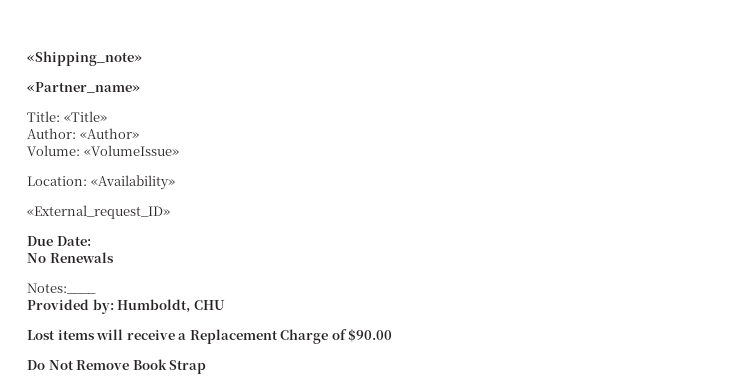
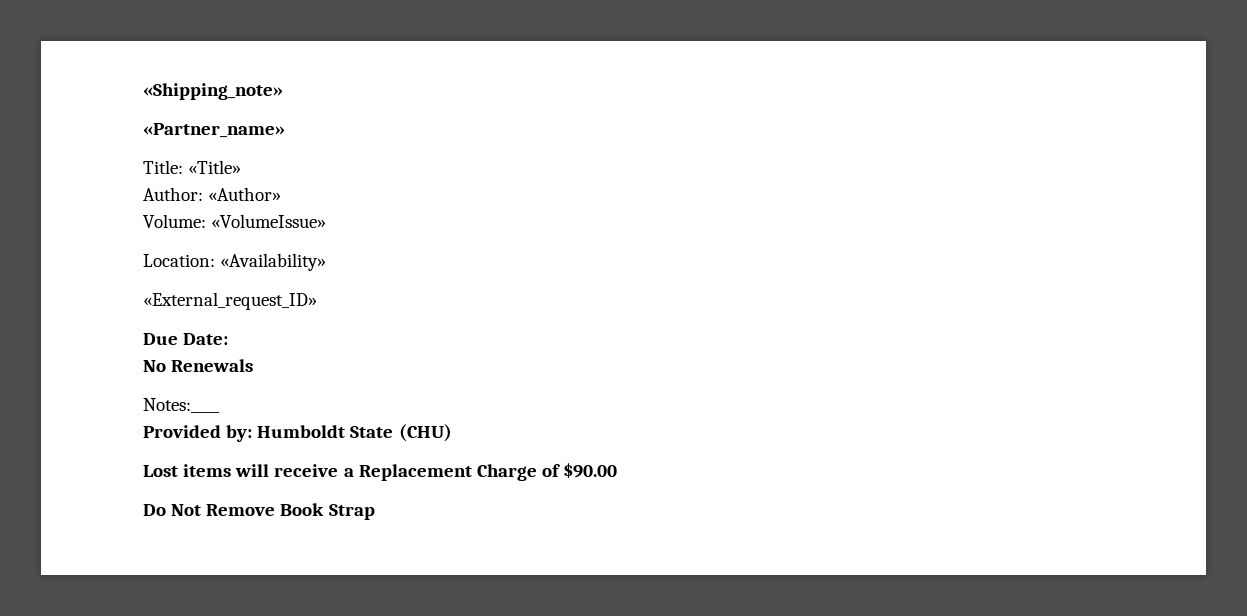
[117,299,225,313] Humboldt, CHU -> [257,424,452,442] Humboldt State (CHU)

